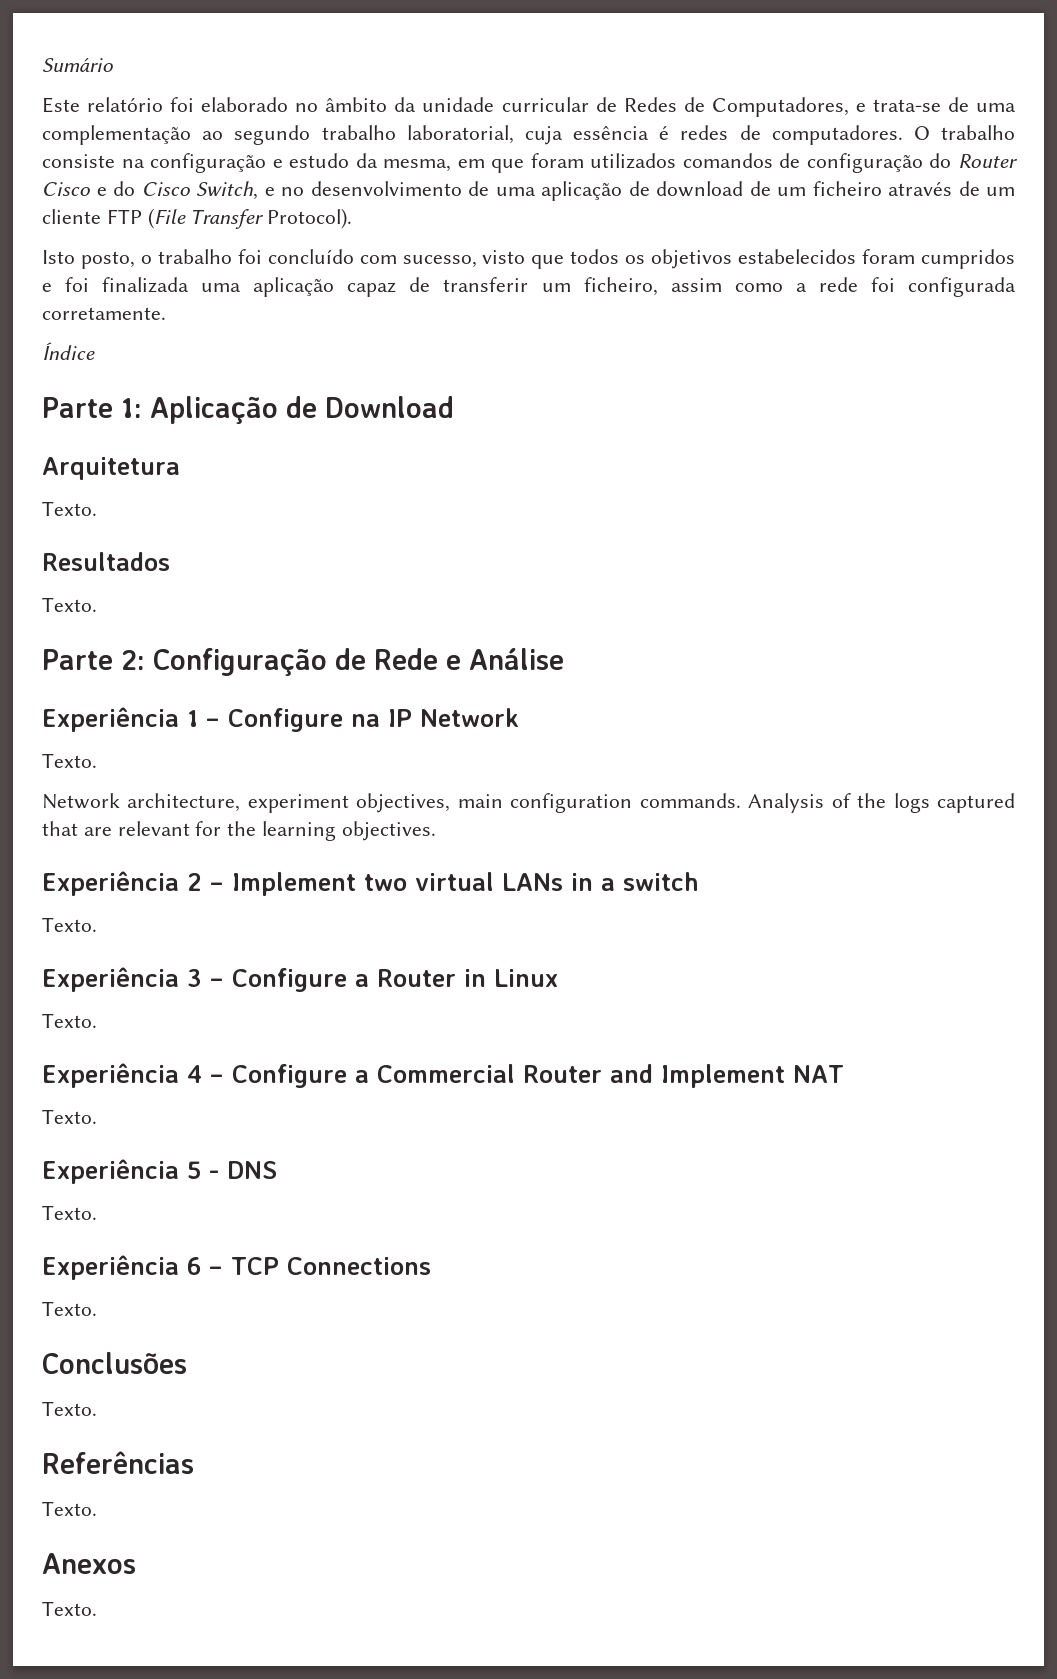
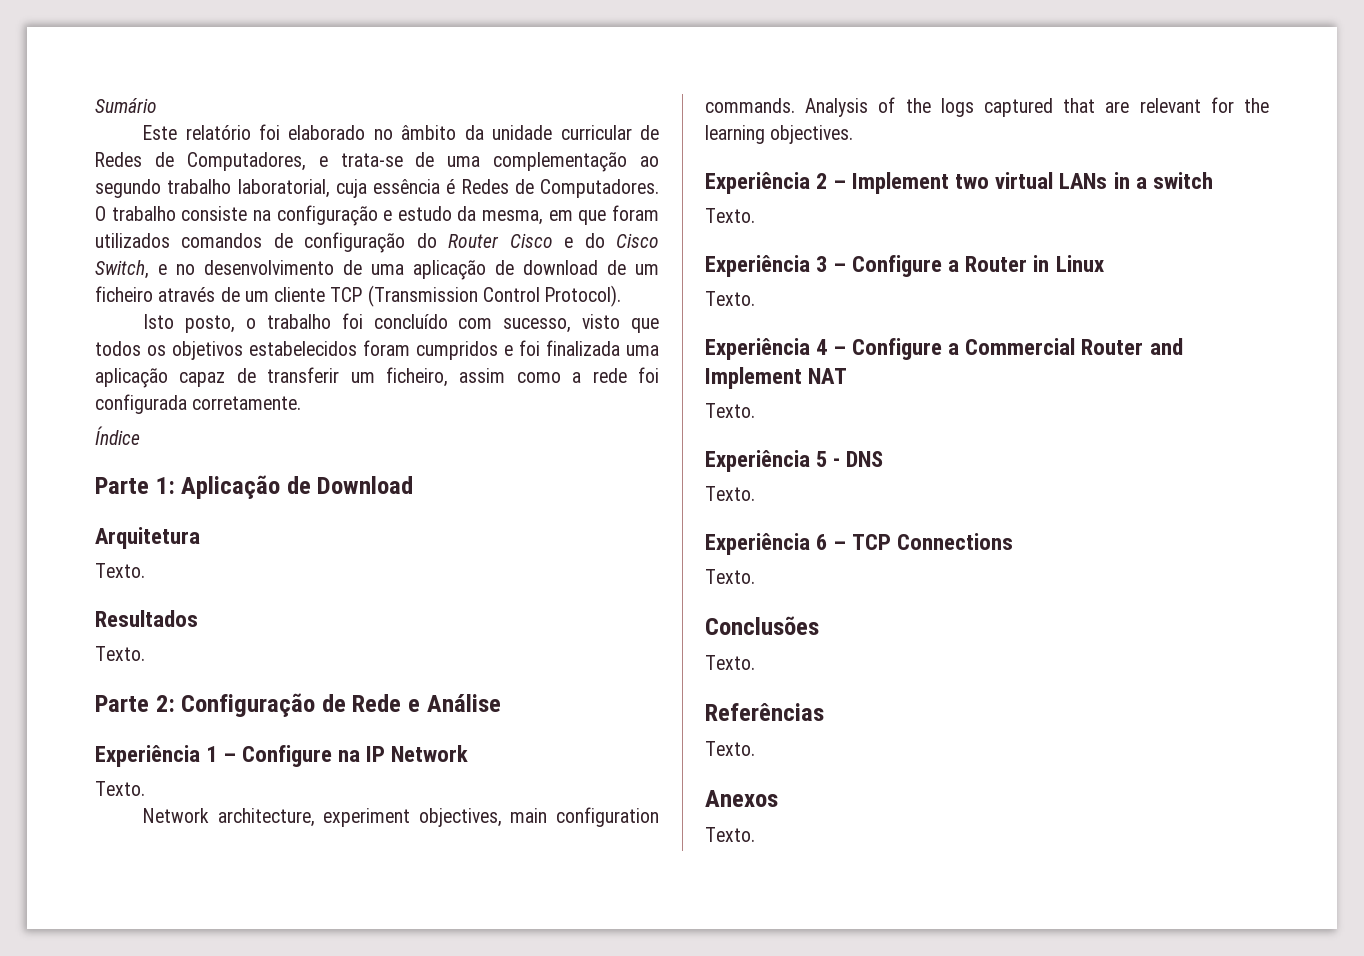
[680,125,903,145] redes de computadores. -> [461,179,659,198] Redes de Computadores.
[106,208,265,229] FTP (File Transfer -> [330,285,540,307] TCP (Transmission Control

